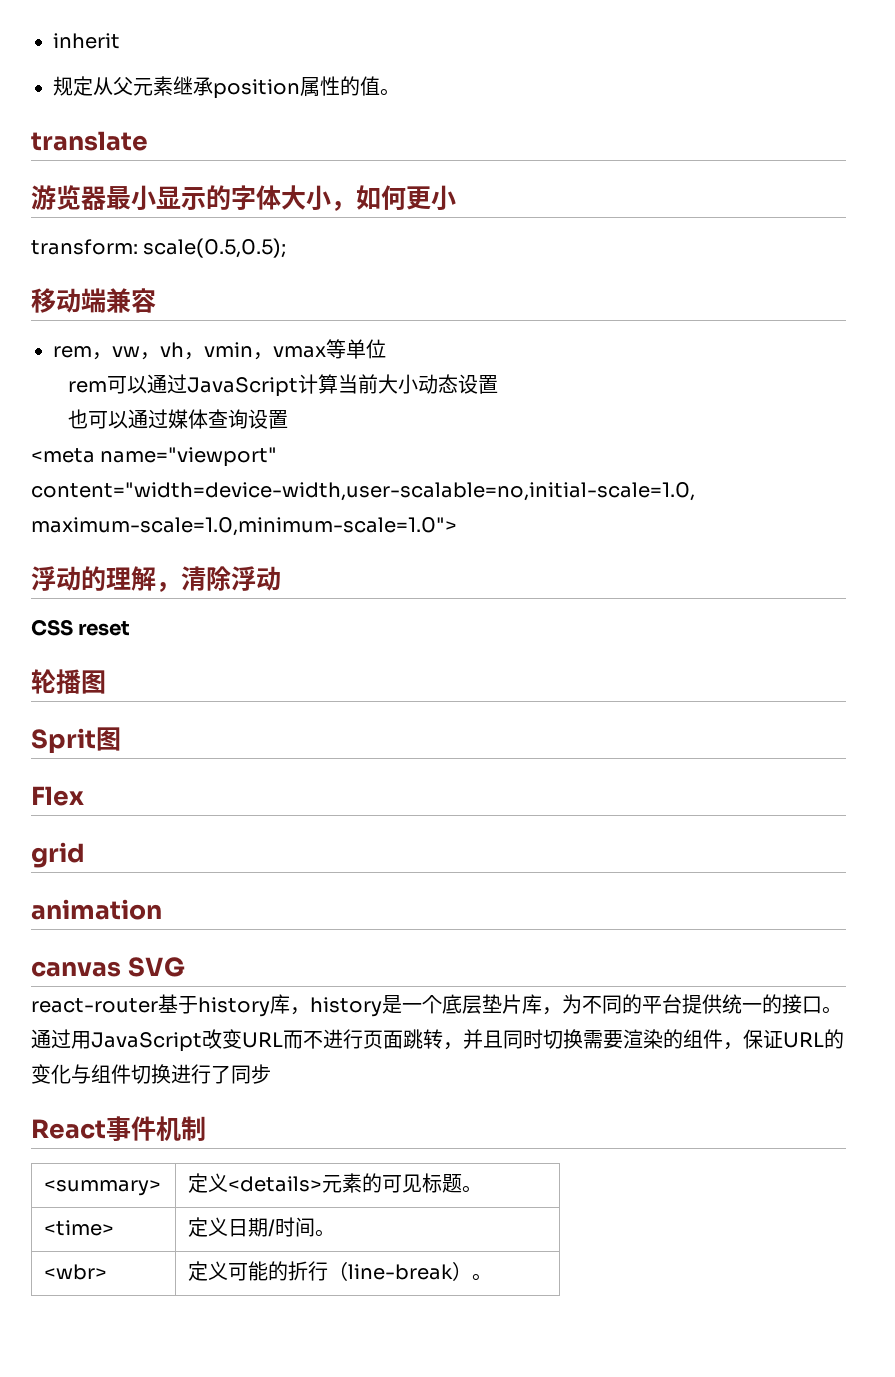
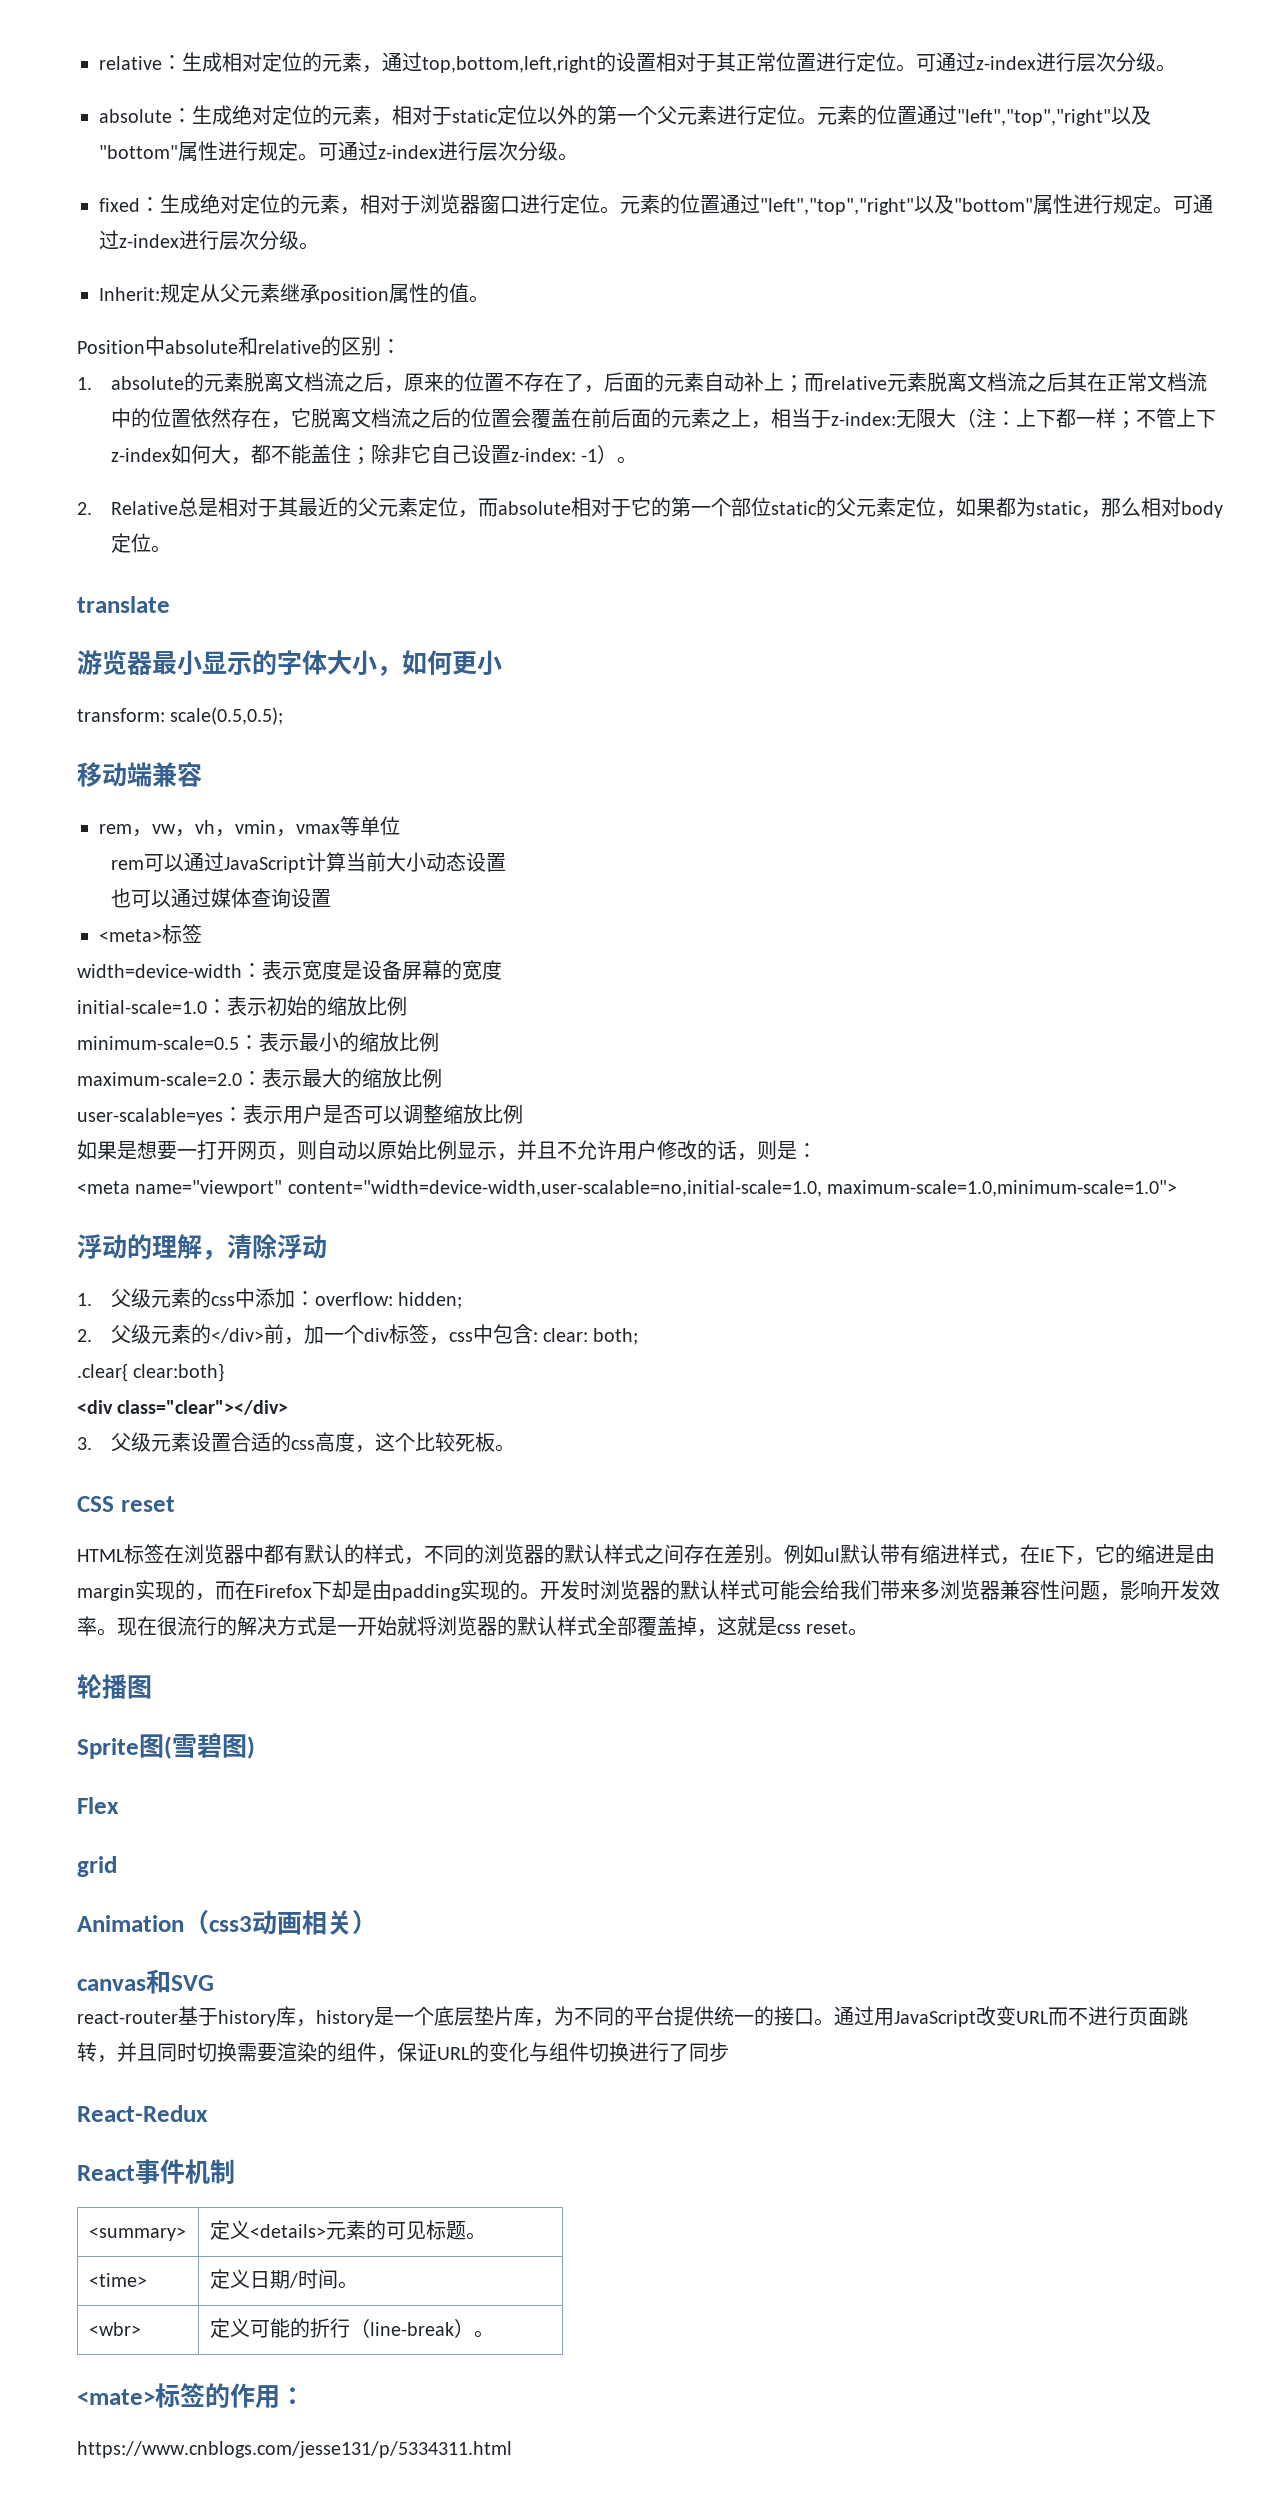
[53,33,120,49] inherit // -> [99,52,1176,73] [99,105,1151,126] [99,141,578,162] [99,194,1213,215] [99,230,319,250] [99,287,160,301] relative：生成相对定位的元素，通过top,bottom,left,right的设置相对于其正常位置进行定位。可通过z-index进行层次分级。 // absolute：生成绝对定位的元素，相对于static定位以外的第一个父元素进行定位。元素的位置通过"left","top","right"以及"bottom"属性进行规定。可通过z-index进行层次分级。 // fixed：生成绝对定位的元素，相对于浏览器窗口进行定位。元素的位置通过"left","top","right"以及"bottom"属性进行规定。可通过z-index进行层次分级。 // Inherit:
(400, 92) none -> [77,336,401,356] [77,372,1207,393] [110,408,1216,429] [110,444,637,465] [77,497,1223,518] [110,533,171,553] // Position中absolute和relative的区别： // 1. absolute的元素脱离文档流之后，原来的位置不存在了，后面的元素自动补上；而relative元素脱离文档流之后其在正常文档流中的位置依然存在，它脱离文档流之后的位置会覆盖在前后面的元素之上，相当于z-index:无限大（注：上下都一样；不管上下z-index如何大，都不能盖住；除非它自己设置z-index: -1）。 // 2. Relative总是相对于其最近的父元素定位，而absolute相对于它的第一个部位static的父元素定位，如果都为static，那么相对body定位。
(289, 419) none -> [99,924,202,944] [77,960,502,980] [77,996,407,1016] [77,1032,439,1052] [77,1068,442,1088] [77,1104,523,1125] [77,1140,817,1161] // <meta>标签 // width=device-width：表示宽度是设备屏幕的宽度 // initial-scale=1.0：表示初始的缩放比例 // minimum-scale=0.5：表示最小的缩放比例 // maximum-scale=2.0：表示最大的缩放比例 // user-scalable=yes：表示用户是否可以调整缩放比例 // 如果是想要一打开网页，则自动以原始比例显示，并且不允许用户修改的话，则是：
[31,619,131,636] CSS reset -> [77,1288,462,1309] [77,1324,639,1345] [77,1363,225,1382] [77,1400,289,1415] [77,1432,515,1453] [77,1496,175,1512] [77,1544,1215,1565] [77,1580,1220,1601] [77,1616,869,1637] 1.父级元素的css中添加：overflow: hidden; // 2.父级元素的</div>前，加一个div标签，css中包含: clear: both; // .clear{ clear:both} // <div class="clear"></div> // 3.父级元素设置合适的css高度，这个比较死板。 // CSS reset // HTML标签在浏览器中都有默认的样式，不同的浏览器的默认样式之间存在差别。例如ul默认带有缩进样式，在IE下，它的缩进是由margin实现的，而在Firefox下却是由padding实现的。开发时浏览器的默认样式可能会给我们带来多浏览器兼容性问题，影响开发效率。现在很流行的解决方式是一开始就将浏览器的默认样式全部覆盖掉，这就是css reset。
[31,727,121,753] Sprit图 -> [77,1733,255,1759] Sprite图(雪碧图)
[31,899,162,920] animation -> [77,1910,377,1935] Animation（css3动画相关）
(121, 969) none -> [146,1969,171,1994] 和
(271, 1074) none -> [77,2105,208,2122] // React-Redux
(493, 1277) none -> [77,2383,305,2409] [77,2441,512,2458] // <mate>标签的作用： // https://www.cnblogs.com/jesse131/p/5334311.html

